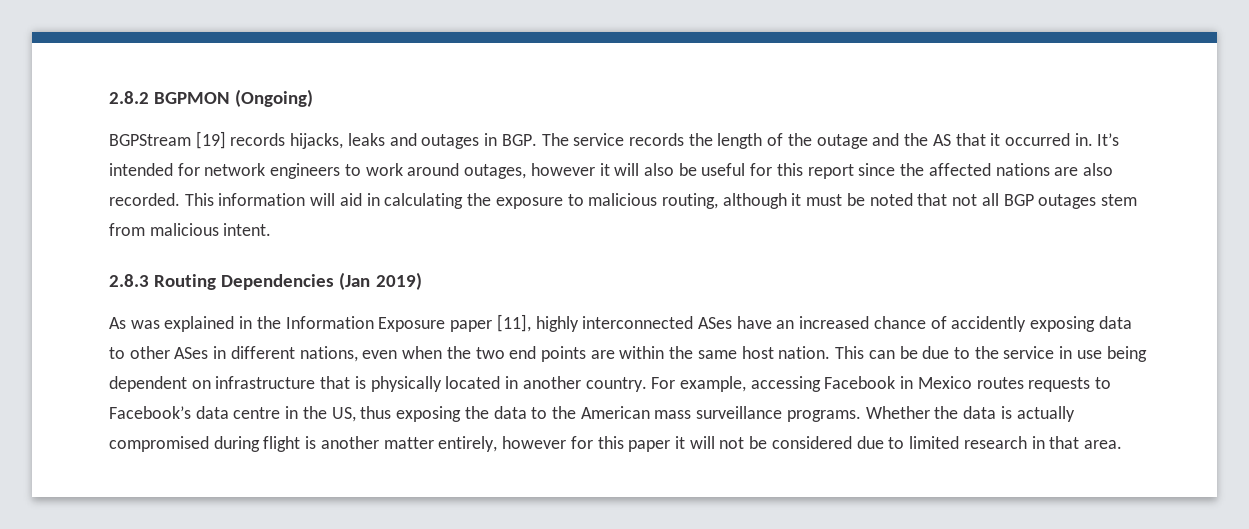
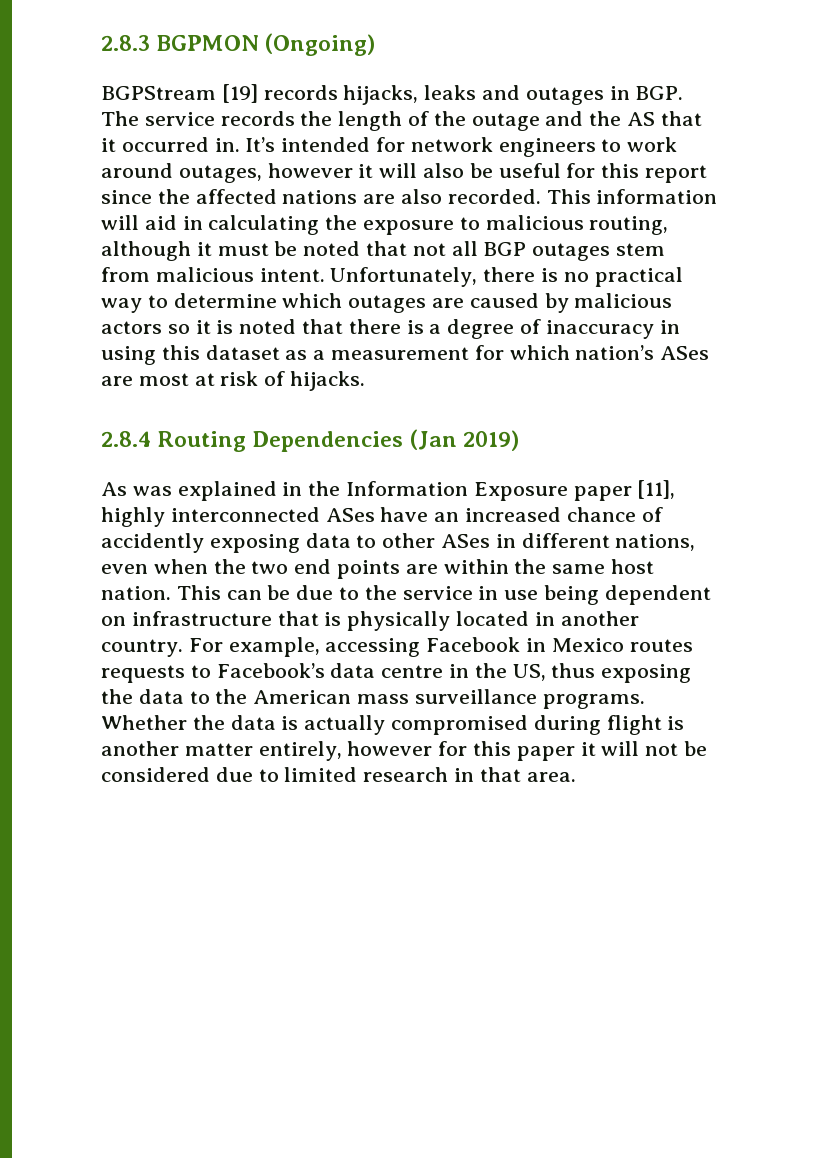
[109,91,149,104] 2.8.2 -> [101,35,150,51] 2.8.3
[109,274,149,287] // 2.8.3 -> [330,267,683,287] [101,293,673,313] [101,319,680,339] [101,345,710,365] [101,371,366,391] [101,431,151,447] Unfortunately, there is no practical way to determine which outages are caused by malicious actors so it is noted that there is a degree of inaccuracy in using this dataset as a measurement for which nation’s ASes are most at risk of hijacks. // 2.8.4

